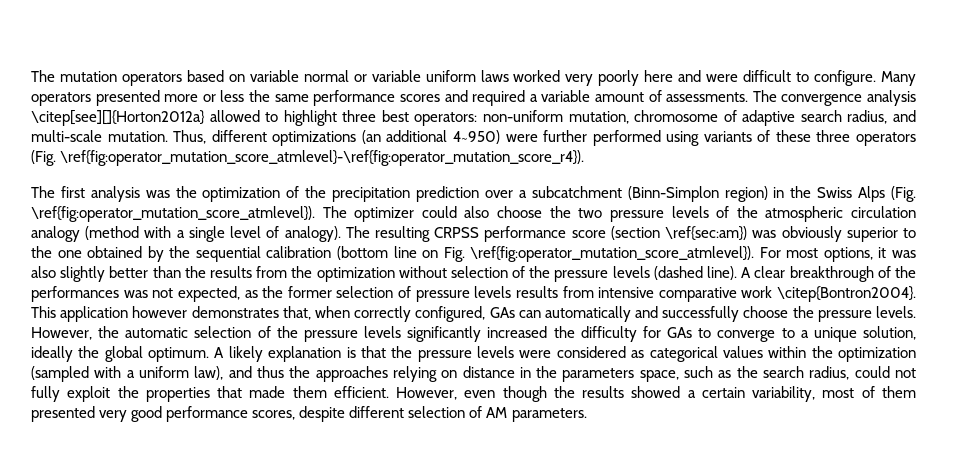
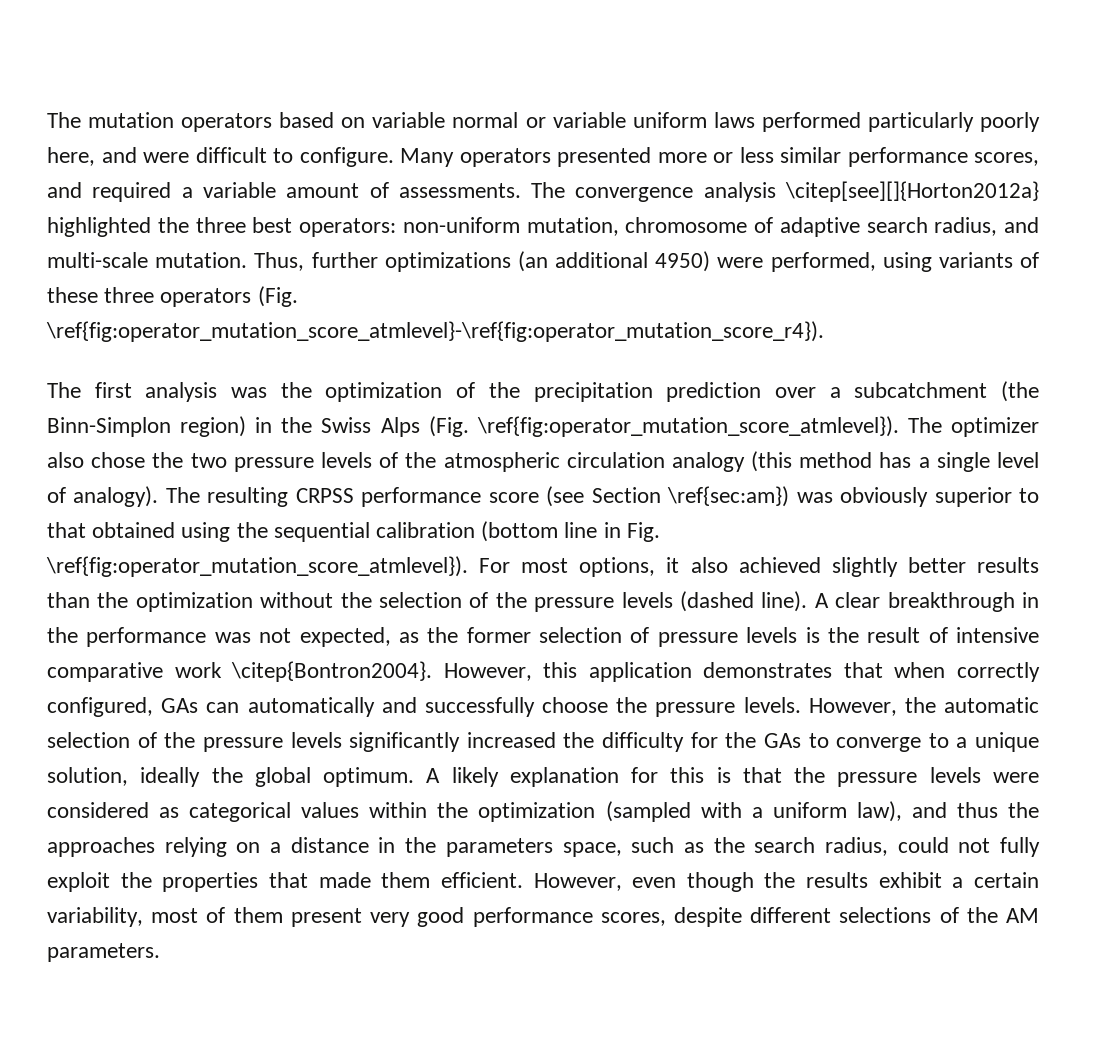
[513,70,674,86] worked very poorly here -> [761,112,1041,132] [47,147,95,166] performed particularly poorly here,
[249,90,440,106] the same performance scores -> [780,147,1039,167] similar performance scores,
[209,110,337,126] allowed to highlight -> [47,217,189,237] highlighted the
[211,130,267,142] different -> [311,252,378,268] further
[452,130,661,146] 4~950) were further performed -> [655,251,876,272] 4950) were performed,
[627,186,719,202] (Binn-Simplon -> [1001,381,1039,402] [47,417,171,437] (the Binn-Simplon
[421,206,543,218] could also choose -> [47,452,146,468] also chose
[85,226,172,240] (method with -> [751,451,912,472] (this method has
[610,226,660,240] (section -> [546,486,661,507] (see Section
[31,246,164,262] the one obtained by -> [47,522,231,542] that obtained using
[422,250,439,258] on -> [603,522,621,538] in
[892,250,916,258] [31,266,56,278] was also -> [690,557,821,573] also achieved
(149, 272) none -> [976,557,1039,573] results
[209,266,313,278] results from the -> (129, 600) none
(447, 272) none -> [340,592,372,608] the
[877,266,916,278] [31,286,119,302] of the performances -> [1021,592,1039,608] [47,627,207,647] in the performance
[515,286,916,302] [31,306,311,322] results from intensive comparative work \citep{Bontron2004}. This application however demonstrates that, -> [805,627,1039,643] [47,661,883,682] is the result of intensive comparative work \citep{Bontron2004}. However, this application demonstrates that
(661, 332) none -> [725,732,757,748] the
(342, 354) none -> [631,767,705,783] for this
(458, 374) none -> [270,842,282,853] a
[631,386,681,398] showed -> [878,872,942,888] exhibit
[31,406,95,422] presented -> [290,908,362,927] present
[408,406,483,418] selection of -> [839,907,998,923] selections of the

